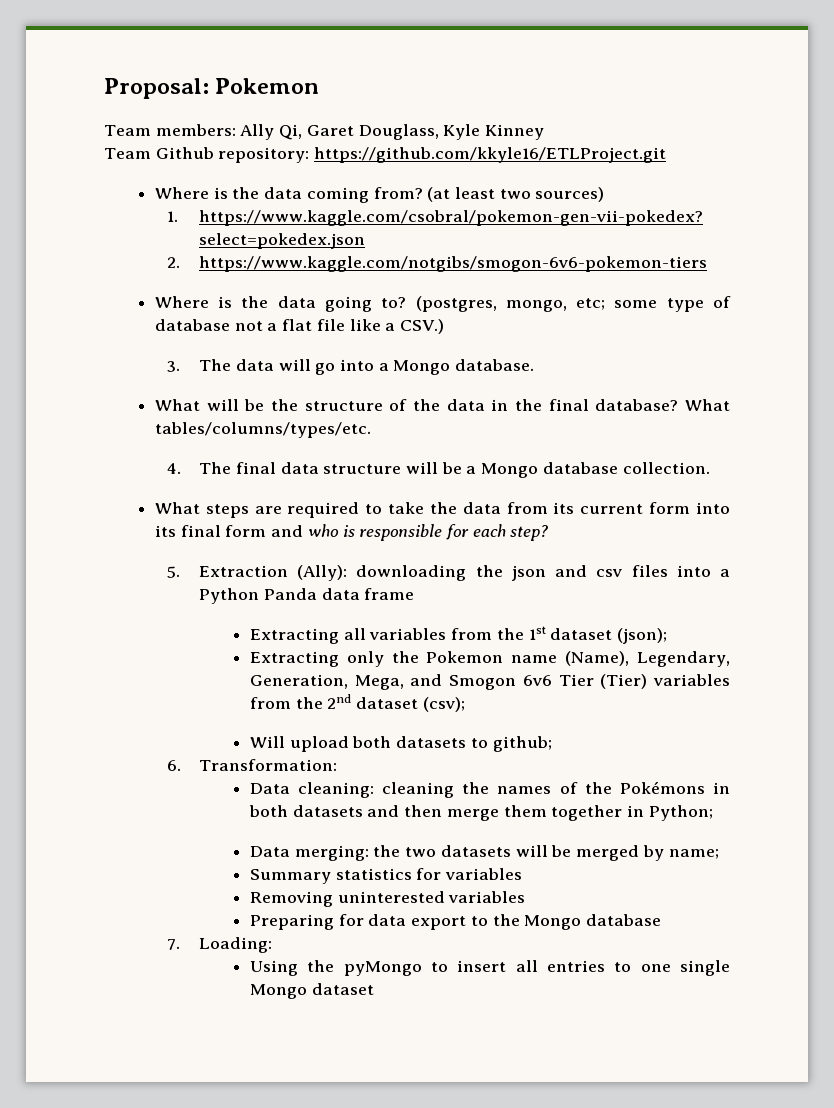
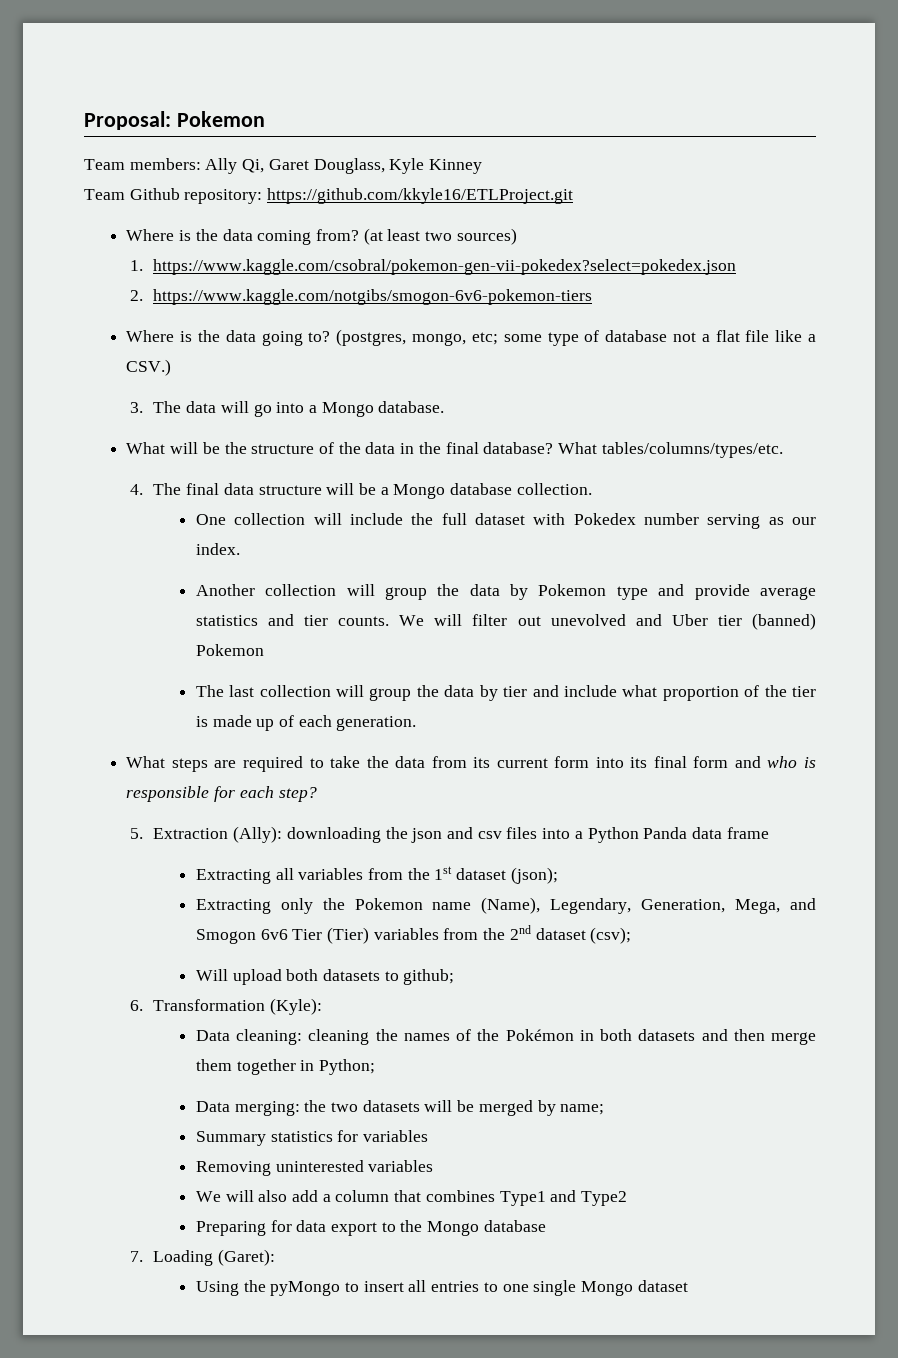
(710, 468) none -> [195,513,816,529] [195,543,240,555] [195,584,816,600] [195,613,816,630] [195,644,264,656] [195,685,816,701] [195,715,417,731] // One collection will include the full dataset with Pokedex number serving as our index. // Another collection will group the data by Pokemon type and provide average statistics and tier counts. We will filter out unevolved and Uber tier (banned) Pokemon // The last collection will group the data by tier and include what proportion of the tier is made up of each generation.
[199,759,338,771] Transformation: -> [153,998,323,1015] Transformation (Kyle):
[619,781,705,794] Pokémons -> [505,1029,574,1041] Pokémon
(526, 897) none -> [195,1190,628,1206] // We will also add a column that combines Type1 and Type2
[199,937,273,953] Loading: -> [153,1249,276,1266] Loading (Garet):

